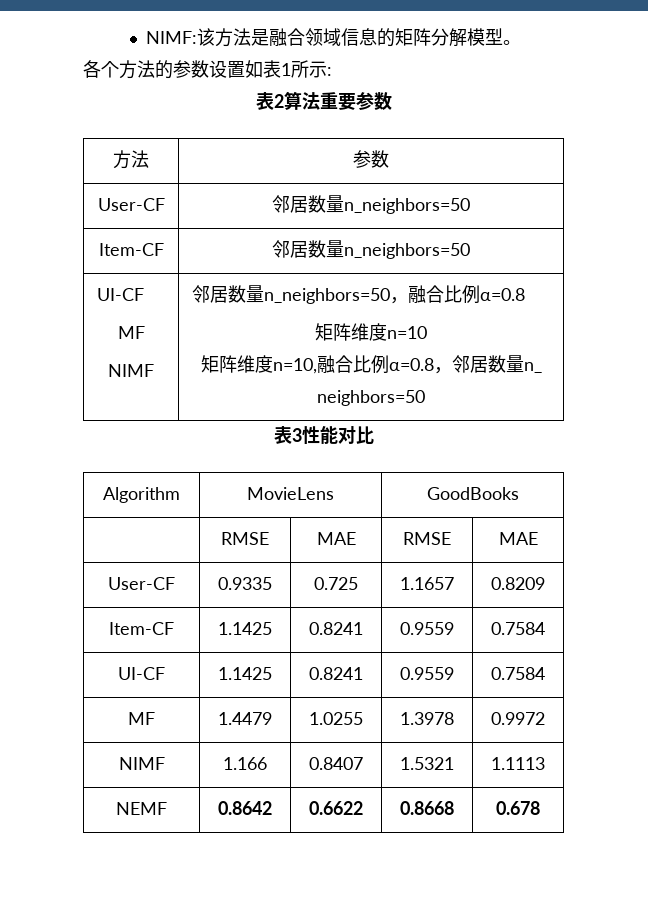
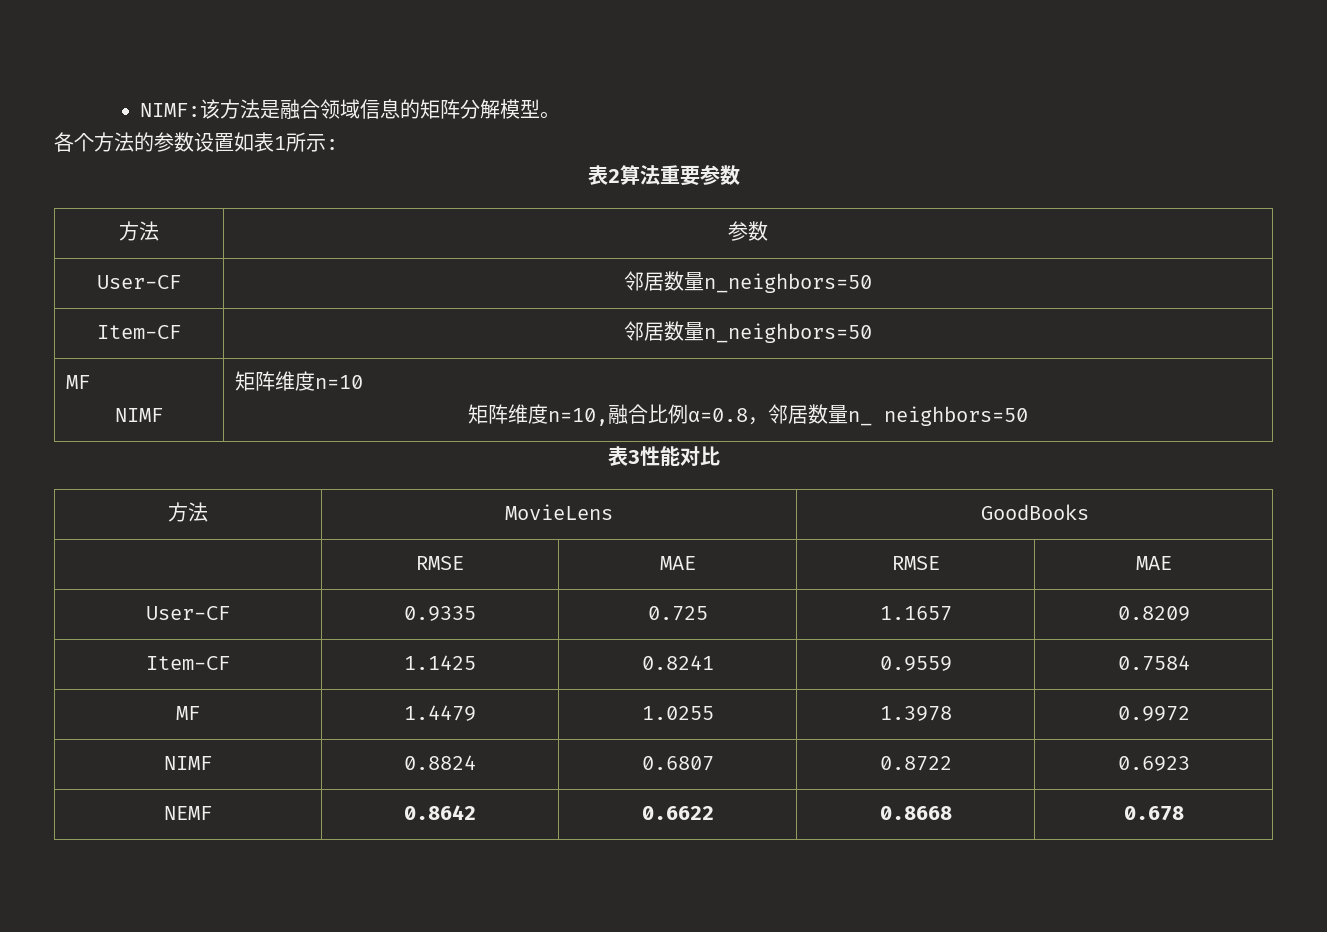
[96,288,144,301] UI-CF // -> (872, 333) none
[191,285,525,304] 邻居数量n_neighbors=50，融合比例α=0.8 // -> (163, 415) none
[103,487,180,503] Algorithm -> [168,502,208,522] 方法
[118,667,165,680] [218,667,272,680] [309,667,363,680] [400,667,454,680] [491,667,545,680] // UI-CF | 1.1425 | 0.8241 | 0.9559 | 0.7584 -> (1190, 663) none
[223,757,267,770] [309,757,363,770] [400,757,454,770] [491,757,545,770] 1.166 | 0.8407 | 1.5321 | 1.1113 -> [404,755,476,770] [641,756,714,771] [879,756,952,771] [1117,756,1190,771] 0.8824 | 0.6807 | 0.8722 | 0.6923

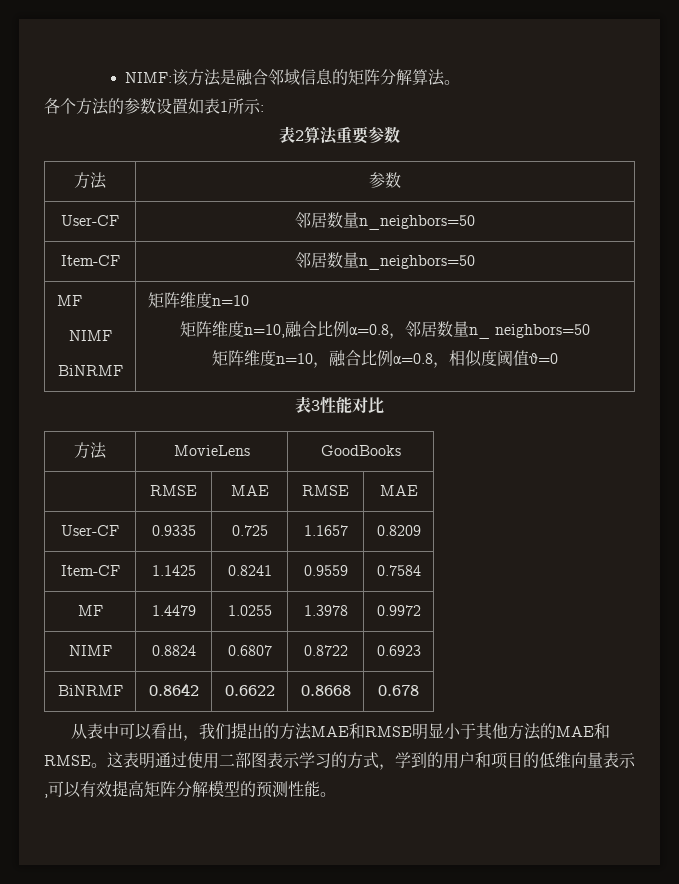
[320,99,341,119] 领 -> [267,69,284,85] 邻
[500,99,541,119] 模型 -> [411,69,445,86] 算法
(163, 415) none -> [57,365,123,376] // BiNRMF
(1028, 416) none -> [212,350,558,368] // 矩阵维度n=10，融合比例α=0.8，相似度阈值θ=0
[164,806,212,820] NEMF -> [57,685,123,696] BiNRMF
(1184, 813) none -> [71,722,611,741] [44,752,636,770] [44,780,336,798] // 从表中可以看出，我们提出的方法MAE和RMSE明显小于其他方法的MAE和RMSE。这表明通过使用二部图表示学习的方式，学到的用户和项目的低维向量表示,可以有效提高矩阵分解模型的预测性能。

